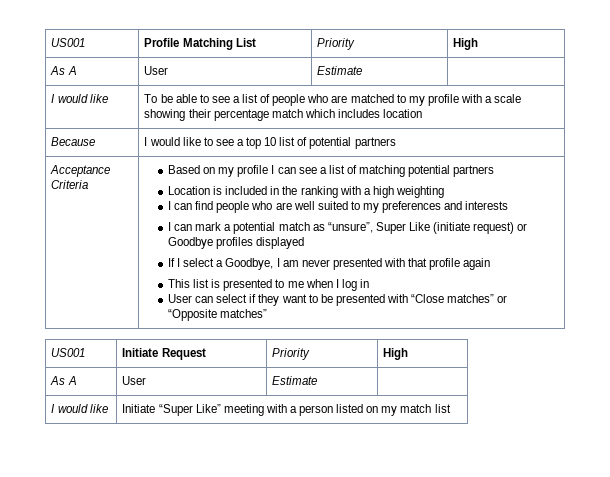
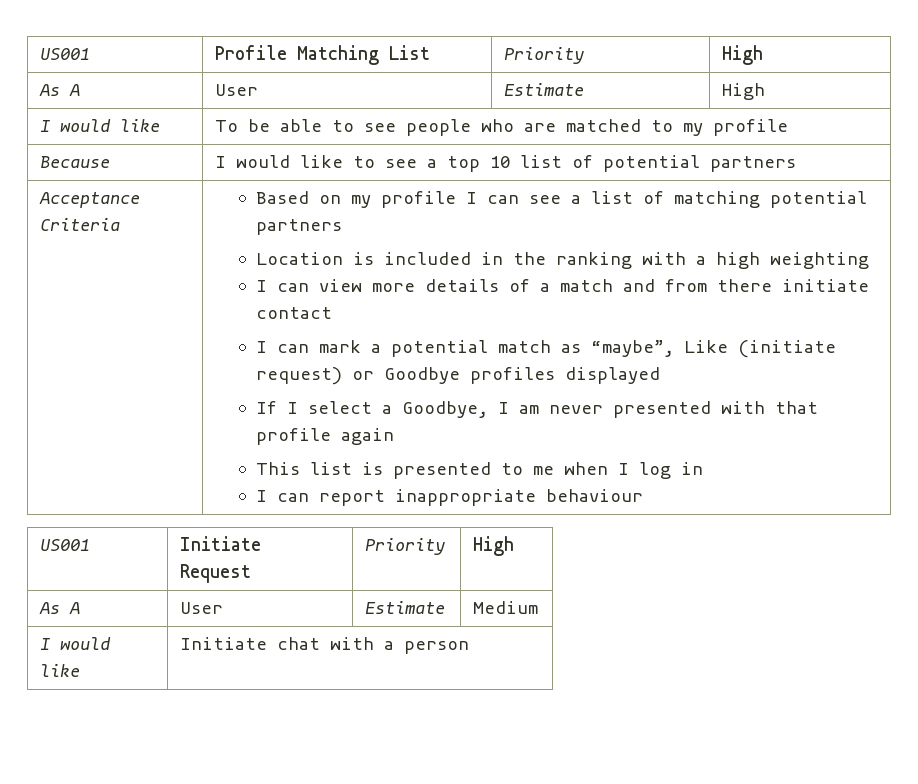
(363, 70) none -> [722,83,766,100] High
[232,94,271,103] a list of -> (397, 127) none
[460,94,522,103] [144,109,423,121] with a scale showing their percentage match which includes location -> (789, 127) none
[195,201,509,213] find people who are well suited to my preferences and interests -> [318,279,869,292] [255,307,332,319] view more details of a match and from there initiate contact
[327,222,406,234] “unsure”, Super -> [590,340,674,357] “maybe”,
[168,294,508,306] [168,309,268,321] User can select if they want to be presented with “Close matches” or “Opposite matches” -> [255,489,643,506] I can report inappropriate behaviour
(318, 380) none -> [473,601,539,614] Medium
[158,404,451,416] “Super Like” meeting with a person listed on my match list -> [277,637,470,654] chat with a person

